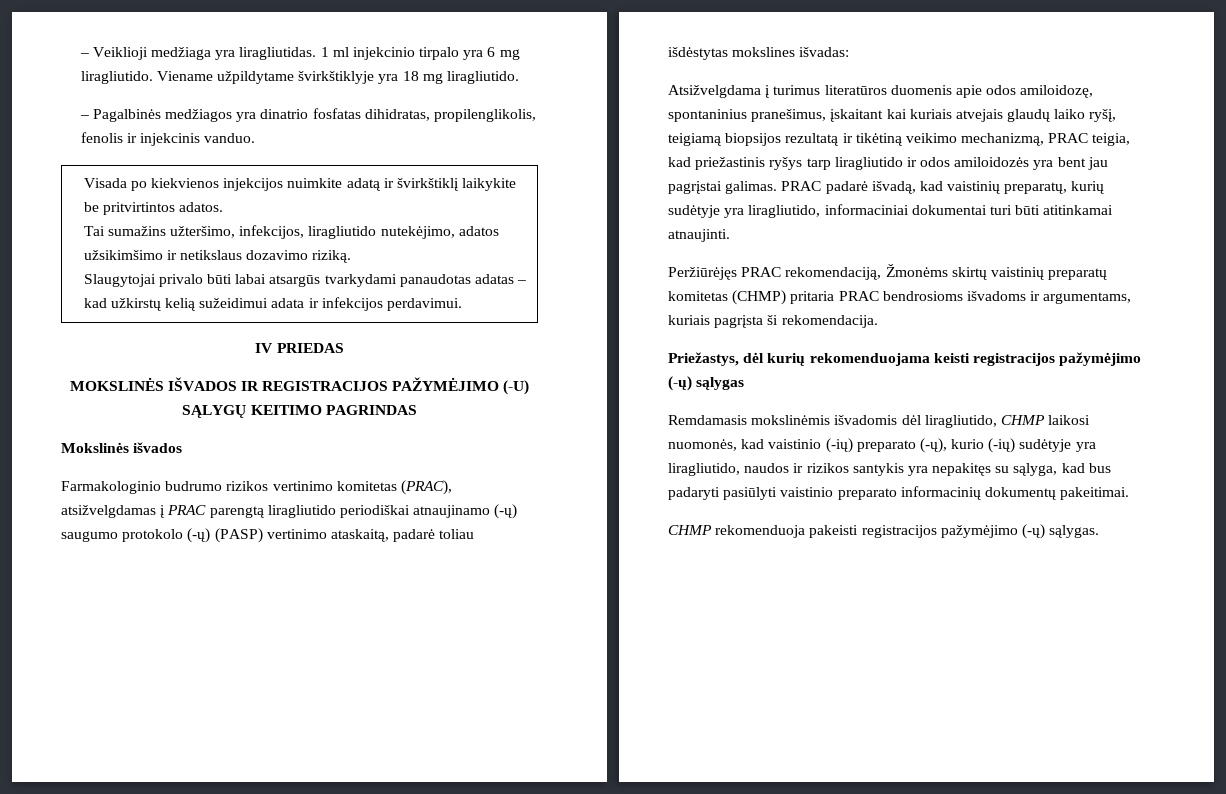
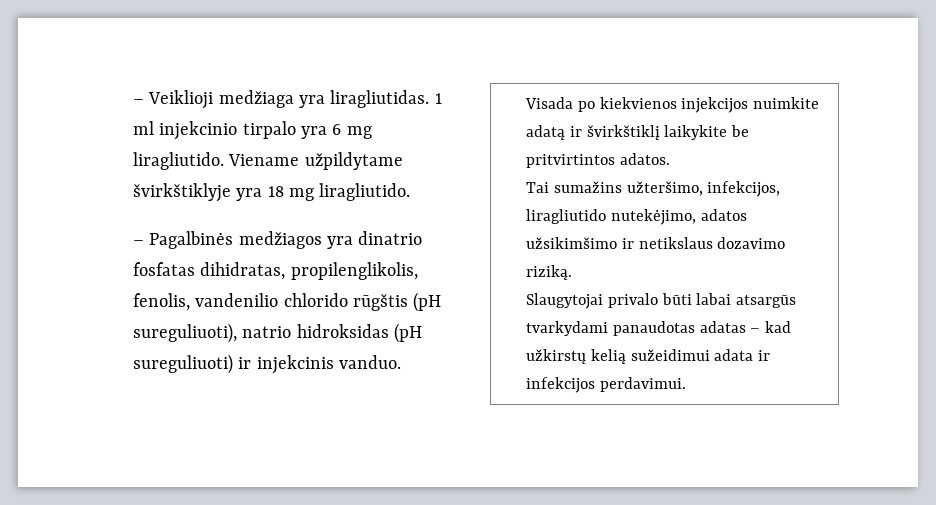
[80,132,123,143] fenolis -> [132,292,442,312] [132,323,423,343] [132,354,233,374] fenolis, vandenilio chlorido rūgštis (pH sureguliuoti), natrio hidroksidas (pH sureguliuoti)
[255,343,344,353] [69,377,530,395] [182,405,417,418] [61,442,183,453] [61,480,452,495] [61,504,518,519] [61,528,475,543] [668,47,850,60] [668,85,1094,98] [668,109,1117,122] [668,133,1131,146] [668,157,1108,170] [668,181,1105,194] [668,204,1114,218] [668,229,730,242] [668,264,1108,280] [668,290,1132,305] [668,315,878,328] [668,352,1142,366] [668,376,745,391] [668,415,1091,428] [668,438,1096,453] [668,463,1111,476] [668,486,1130,500] [668,524,1100,539] // IV PRIEDAS // MOKSLINĖS IŠVADOS IR REGISTRACIJOS PAŽYMĖJIMO (-U) SĄLYGŲ KEITIMO PAGRINDAS // Mokslinės išvados // Farmakologinio budrumo rizikos vertinimo komitetas (PRAC), atsižvelgdamas į PRAC parengtą liragliutido periodiškai atnaujinamo (-ų) saugumo protokolo (-ų) (PASP) vertinimo ataskaitą, padarė toliau išdėstytas mokslines išvadas: // Atsižvelgdama į turimus literatūros duomenis apie odos amiloidozę, spontaninius pranešimus, įskaitant kai kuriais atvejais glaudų laiko ryšį, teigiamą biopsijos rezultatą ir tikėtiną veikimo mechanizmą, PRAC teigia, kad priežastinis ryšys tarp liragliutido ir odos amiloidozės yra bent jau pagrįstai galimas. PRAC padarė išvadą, kad vaistinių preparatų, kurių sudėtyje yra liragliutido, informaciniai dokumentai turi būti atitinkamai atnaujinti. // Peržiūrėjęs PRAC rekomendaciją, Žmonėms skirtų vaistinių preparatų komitetas (CHMP) pritaria PRAC bendrosioms išvadoms ir argumentams, kuriais pagrįsta ši rekomendacija. // Priežastys, dėl kurių rekomenduojama keisti registracijos pažymėjimo (-ų) sąlygas // Remdamasis mokslinėmis išvadomis dėl liragliutido, CHMP laikosi nuomonės, kad vaistinio (-ių) preparato (-ų), kurio (-ių) sudėtyje yra liragliutido, naudos ir rizikos santykis yra nepakitęs su sąlyga, kad bus padaryti pasiūlyti vaistinio preparato informacinių dokumentų pakeitimai. // CHMP rekomenduoja pakeisti registracijos pažymėjimo (-ų) sąlygas. -> (686, 384) none

